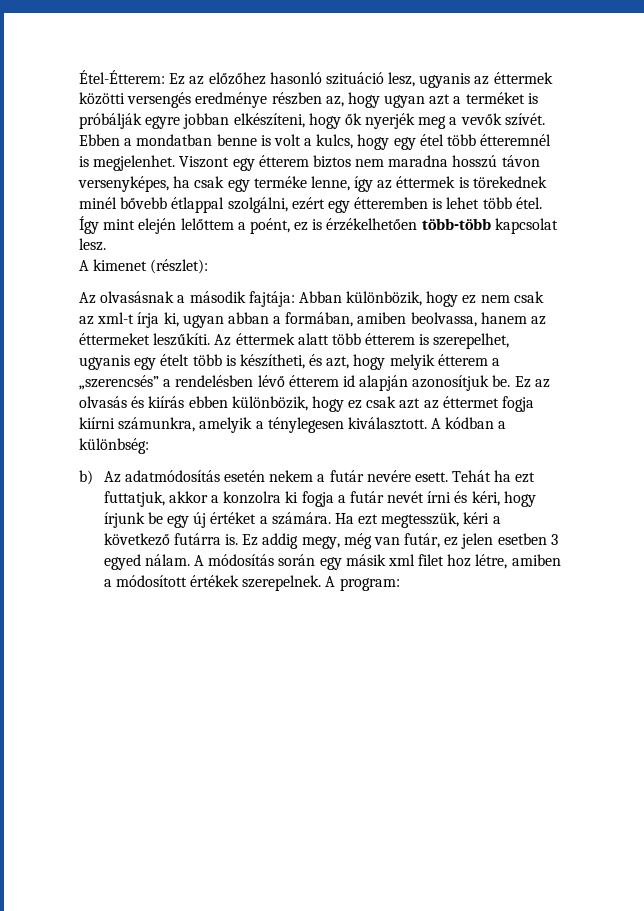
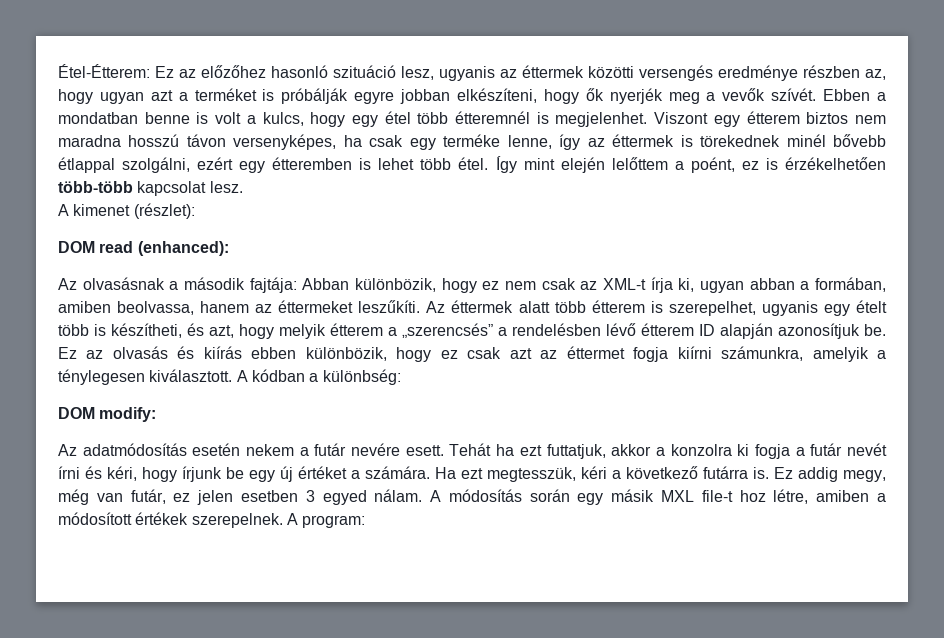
(209, 266) none -> [58,241,229,256] // DOM read (enhanced):
[97,312,135,324] xml-t -> [603,278,646,290] XML-t
[342,375,355,387] id -> [699,324,715,336] ID
[79,470,93,485] b) -> [58,407,157,422] DOM modify: //
[387,554,445,566] xml filet -> [661,490,733,502] MXL file-t

